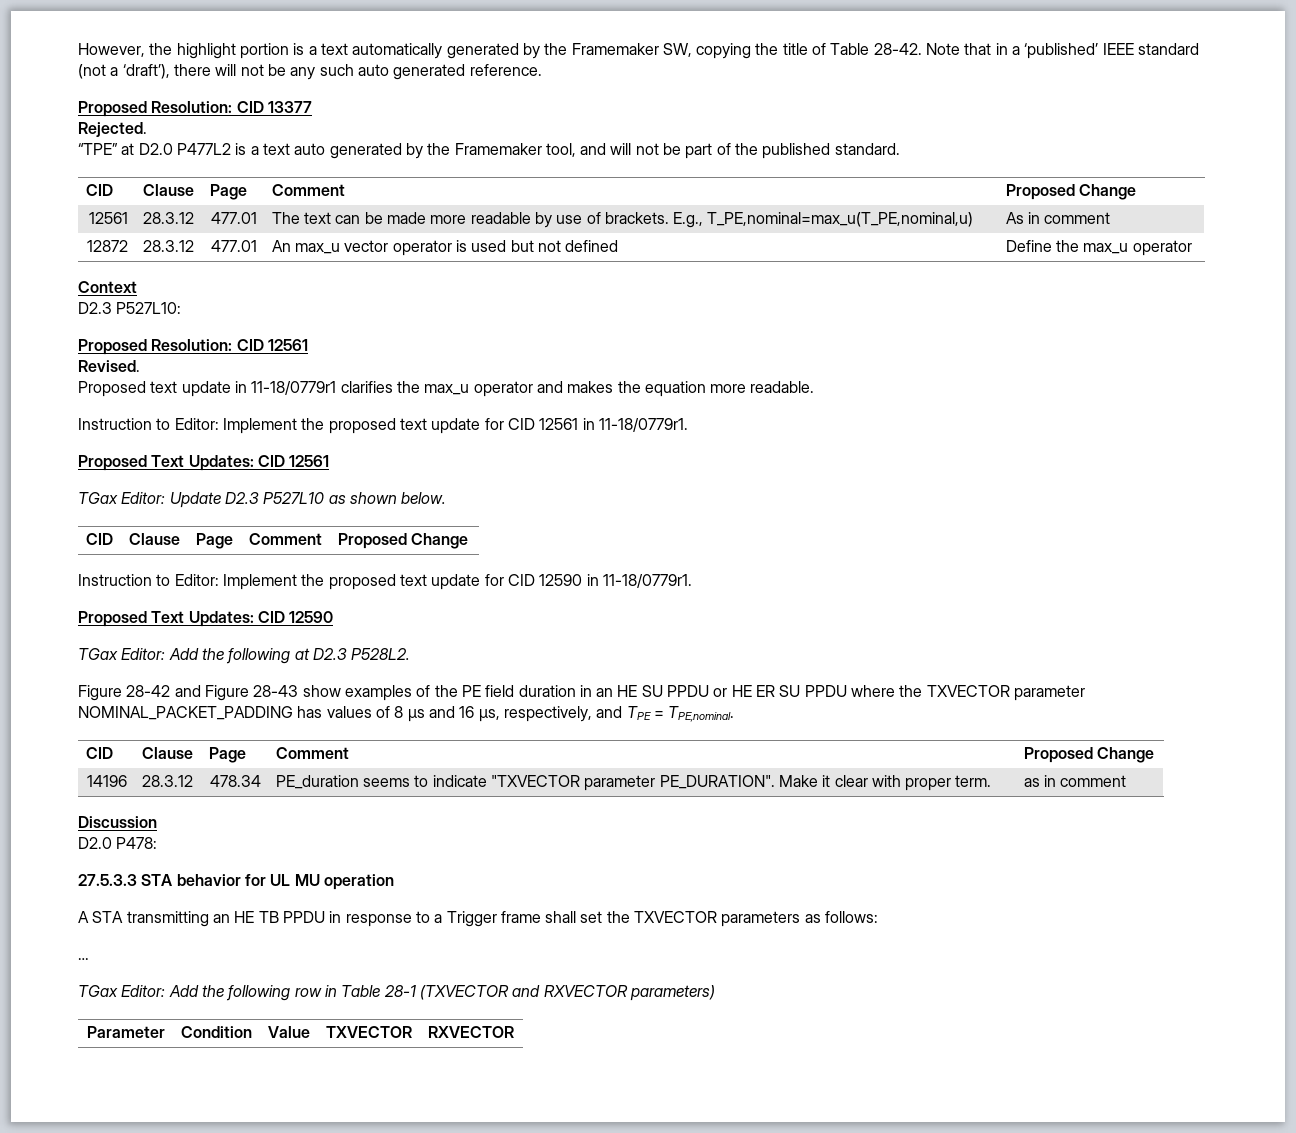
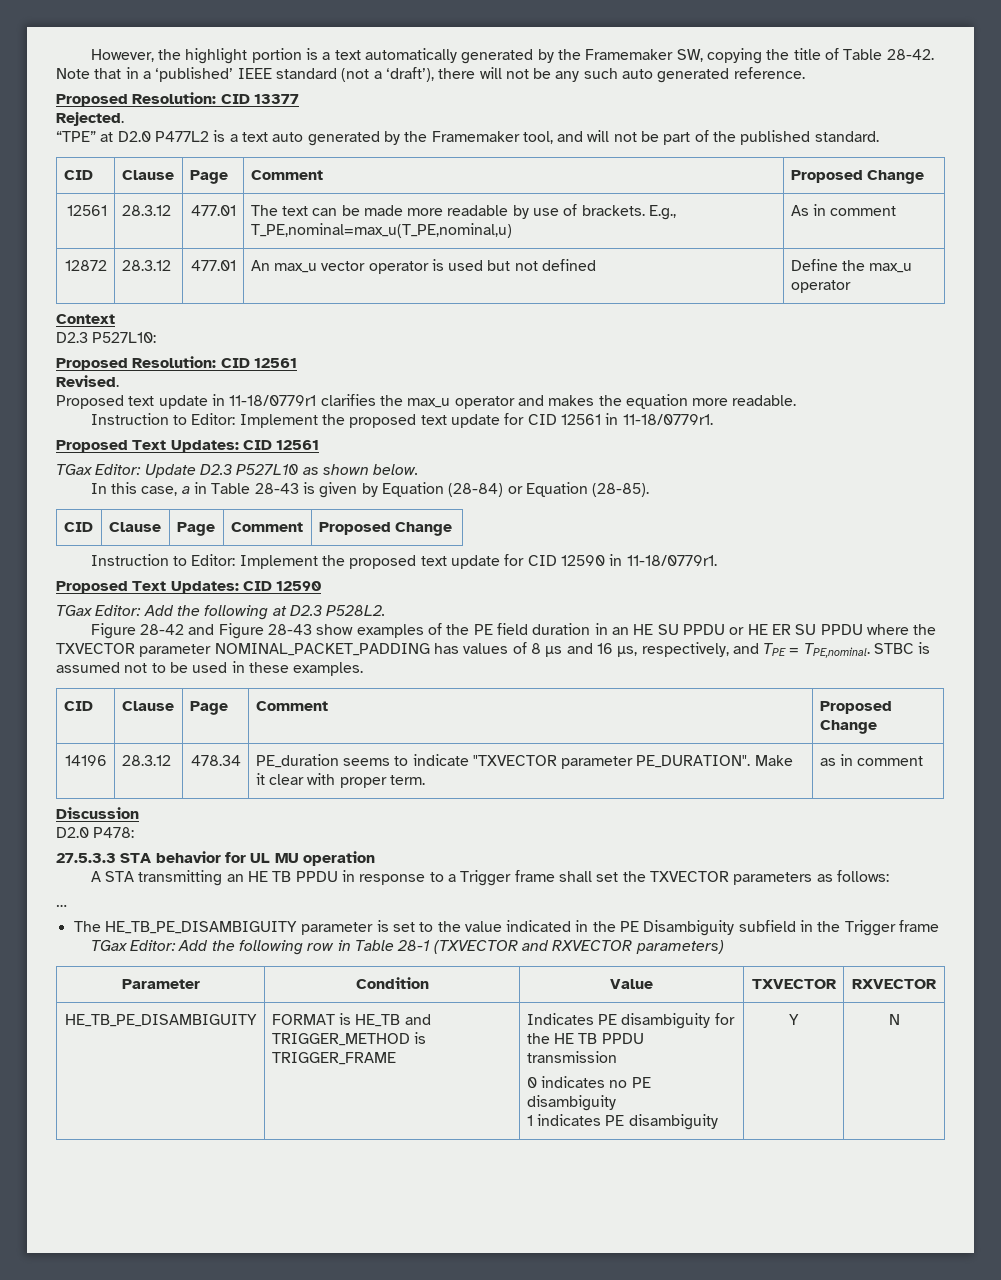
(447, 498) none -> [90,482,650,498] // In this case, a in Table 28-43 is given by Equation (28-84) or Equation (28-85).
(735, 714) none -> [874,642,931,654] [56,661,364,676] STBC is assumed not to be used in these examples.
(89, 959) none -> [73,920,940,936] // The HE_TB_PE_DISAMBIGUITY parameter is set to the value indicated in the PE Disambiguity subfield in the Trigger frame
(514, 1032) none -> [64,1014,257,1027] [271,1013,431,1027] [271,1032,426,1046] [271,1052,396,1065] [526,1013,735,1029] [526,1033,644,1044] [526,1051,617,1063] [526,1076,651,1088] [526,1095,616,1111] [526,1114,718,1130] [788,1014,799,1025] [888,1014,900,1025] // HE_TB_PE_DISAMBIGUITY | FORMAT is HE_TB and TRIGGER_METHOD is TRIGGER_FRAME | Indicates PE disambiguity for the HE TB PPDU transmission // 0 indicates no PE disambiguity // 1 indicates PE disambiguity | Y | N

